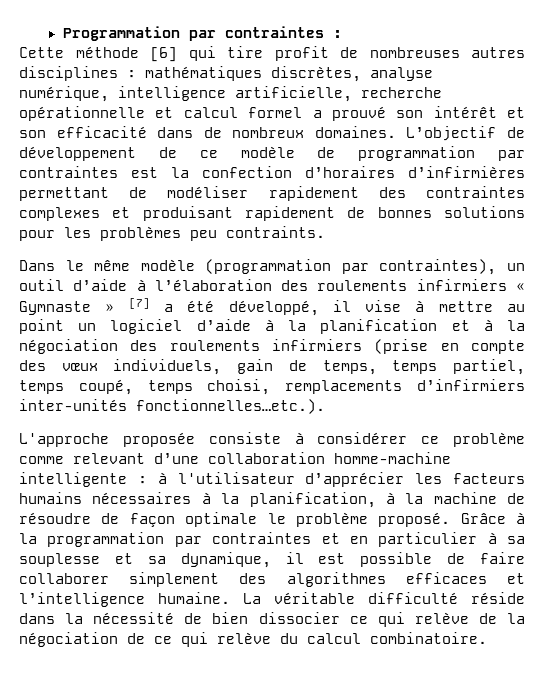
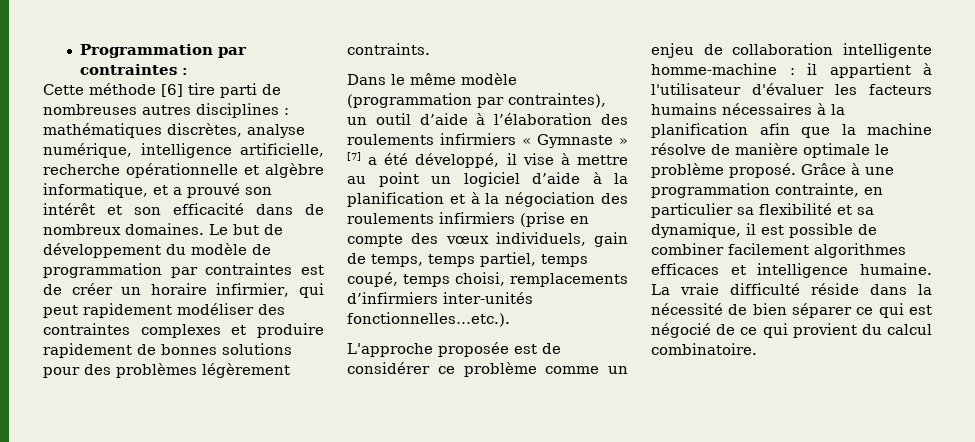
[188,46,329,61] qui tire profit -> [188,83,257,98] tire parti
[183,107,303,118] calcul formel -> [265,163,324,178] [43,183,168,198] algèbre informatique, et
[406,126,525,141] [19,146,218,161] L’objectif de développement de ce -> [209,224,283,235] [43,243,186,258] Le but de développement du
[171,166,525,178] [19,186,359,201] la confection d’horaires d’infirmières permettant de modéliser rapidement -> [43,283,324,298] [43,303,254,318] de créer un horaire infirmier, qui peut rapidement modéliser
[142,206,233,221] produisant -> [257,323,324,338] produire
[64,226,217,241] les problèmes peu -> [84,363,290,378] des problèmes légèrement
[208,432,304,444] consiste à -> [514,343,561,354] est de
[73,452,451,464] [19,472,147,487] relevant d’une collaboration homme-machine intelligente : -> [608,366,628,374] [651,43,932,58] [651,63,911,78] un enjeu de collaboration intelligente homme-machine : il appartient
[305,472,405,487] d’apprécier -> [752,83,824,95] d'évaluer
[249,492,525,508] [19,512,175,527] planification, à la machine de résoudre de façon -> [651,123,932,138] [651,143,798,155] planification afin que la machine résolve de manière
[19,532,525,547] [19,553,100,567] la programmation par contraintes et en particulier à sa souplesse -> [865,167,894,175] [651,183,883,198] [651,203,832,218] une programmation contrainte, en particulier sa flexibilité
[480,552,525,564] [19,572,267,587] faire collaborer simplement des -> [651,243,809,255] combiner facilement
[19,592,145,607] l’intelligence -> [757,263,849,278] intelligence
[274,592,355,604] véritable -> [680,283,719,295] vraie
[258,612,526,627] [19,632,118,647] dissocier ce qui relève de la négociation -> [792,303,932,318] [651,323,711,338] séparer ce qui est négocié
[217,632,271,644] relève -> [792,323,857,338] provient

